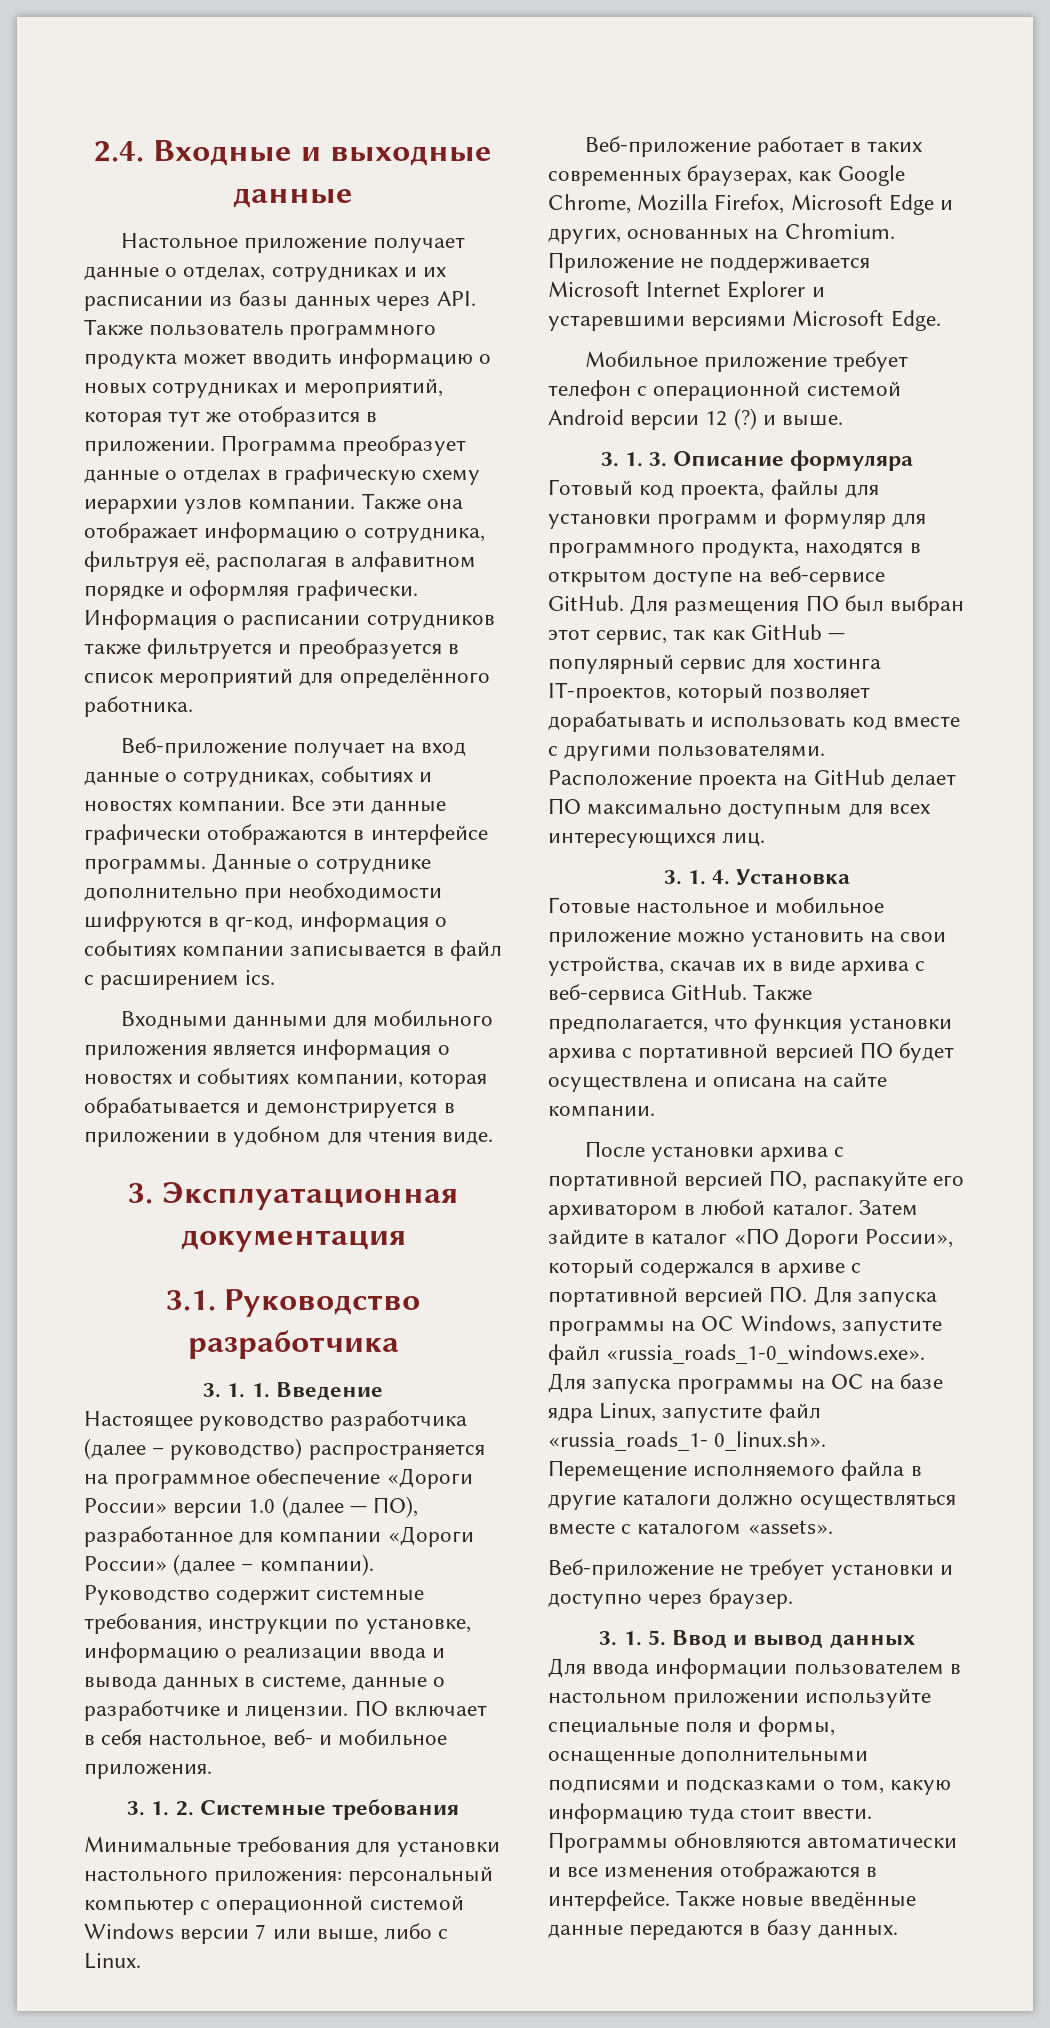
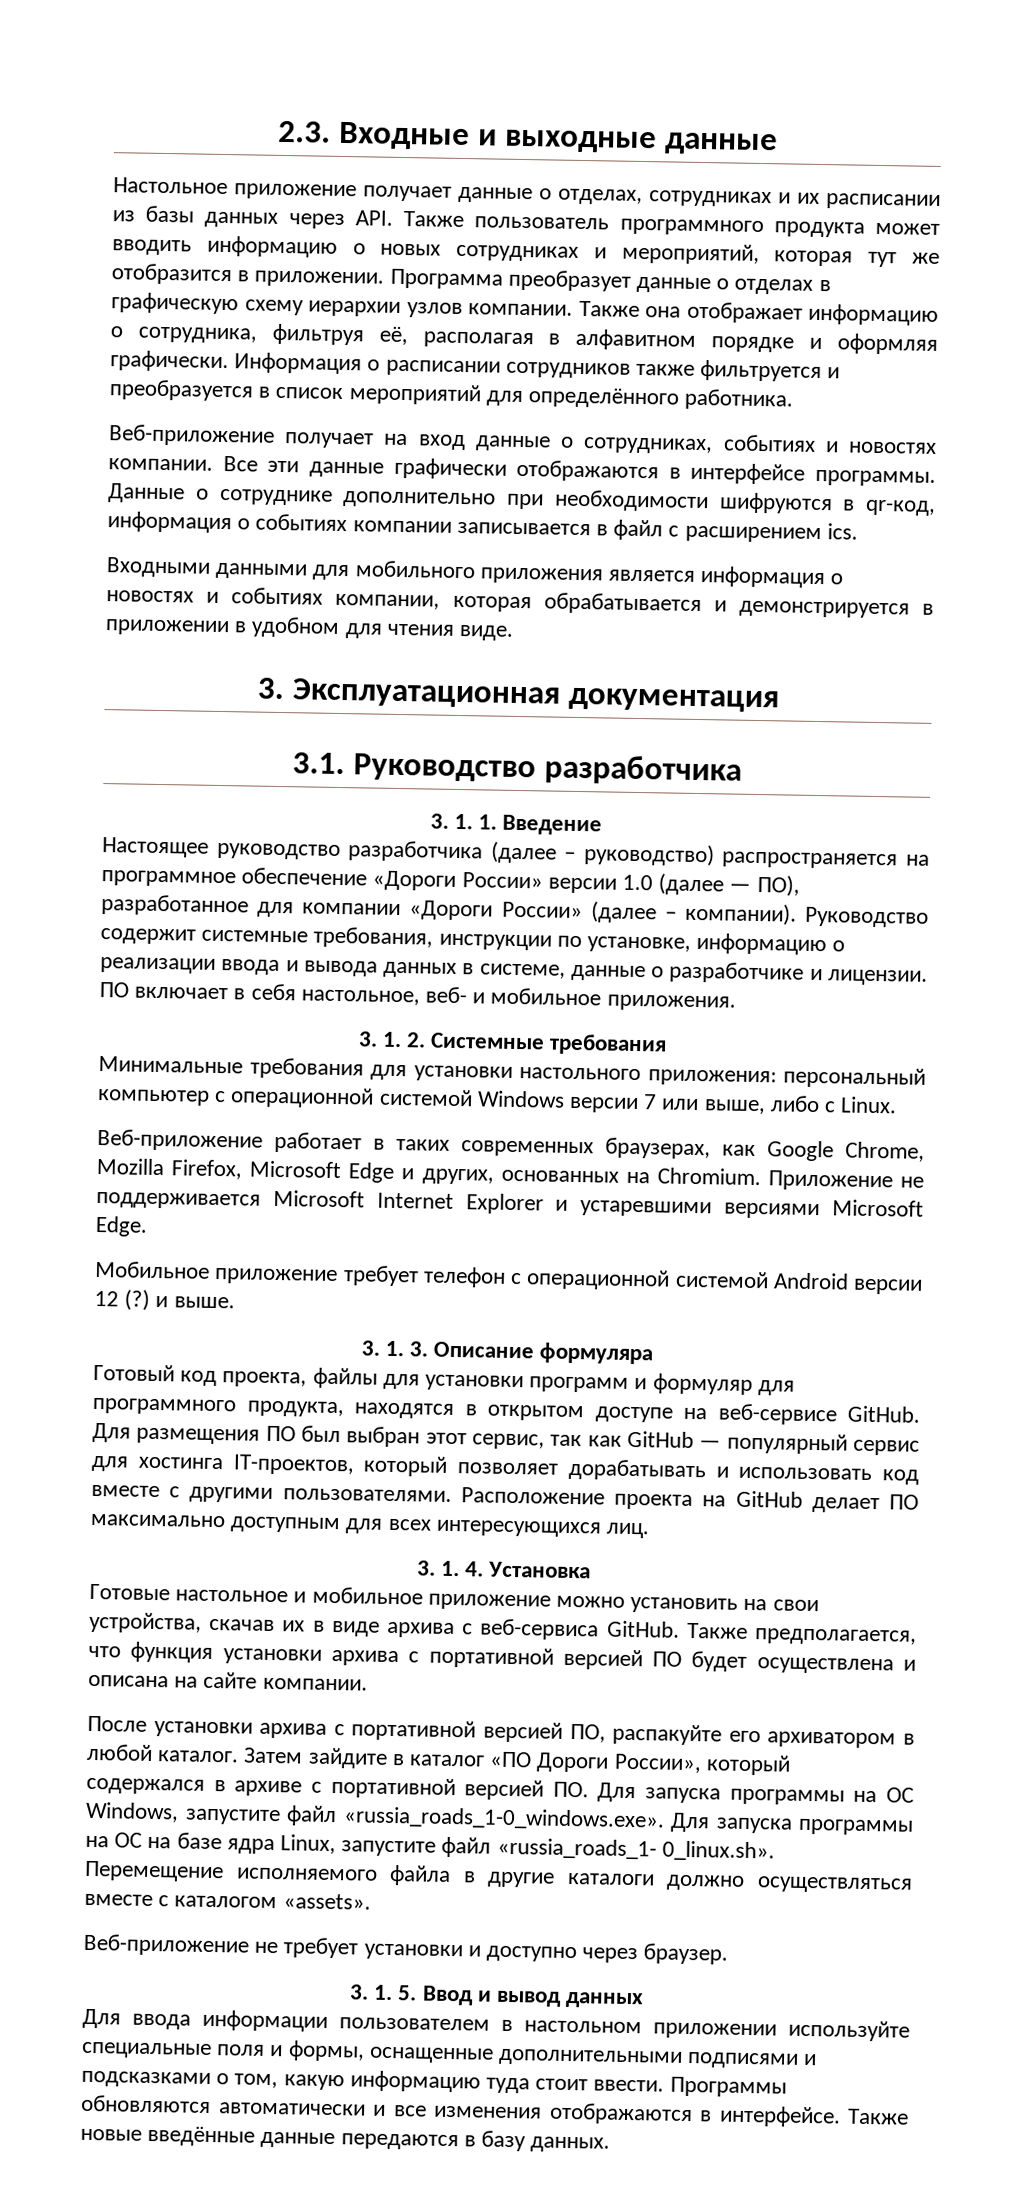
[94,141,145,162] 2.4. -> [278,120,332,143] 2.3.

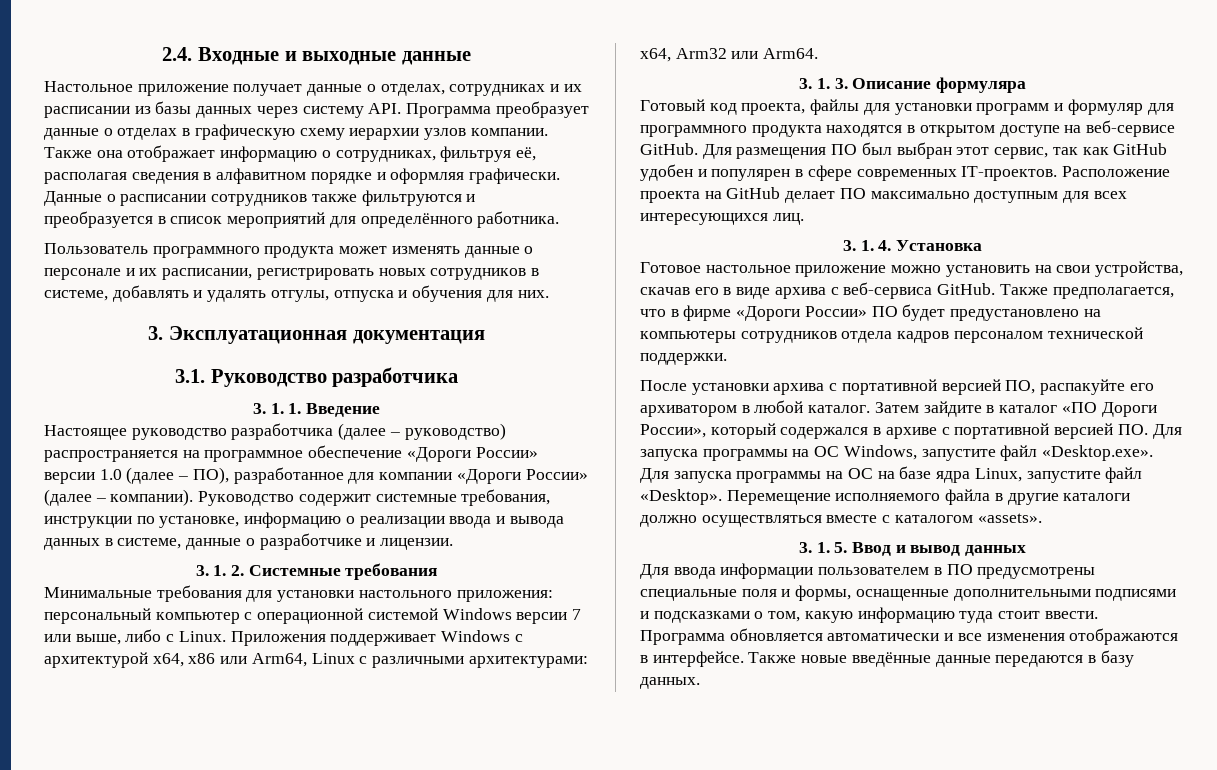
[278,120,332,143] 2.3. -> [162,47,193,61] 2.4.
[354,210,940,238] [112,235,940,268] [111,263,385,288] API. Также пользователь программного продукта может вводить информацию о новых сотрудниках и мероприятий, которая тут же отобразится в приложении. -> [302,103,402,118] систему API.
[137,326,257,344] сотрудника, -> [335,150,436,162] сотрудниках,
(534, 340) none -> [131,172,199,184] сведения
[234,352,363,375] Информация -> [44,191,102,206] Данные
[700,359,823,383] фильтруется -> [361,190,462,206] фильтруются
[108,424,937,455] [108,455,936,487] [108,483,936,516] [107,511,858,544] [106,557,844,589] [106,587,934,619] [105,616,514,641] Веб-приложение получает на вход данные о сотрудниках, событиях и новостях компании. Все эти данные графически отображаются в интерфейсе программы. Данные о сотруднике дополнительно при необходимости шифруются в qr-код, информация о событиях компании записывается в файл с расширением ics. // Входными данными для мобильного приложения является информация о новостях и событиях компании, которая обрабатывается и демонстрируется в приложении в удобном для чтения виде. -> [44,243,534,258] [44,268,540,280] [44,285,549,302] Пользователь программного продукта может изменять данные о персонале и их расписании, регистрировать новых сотрудников в системе, добавлять и удалять отгулы, отпуска и обучения для них.
[729,883,752,892] — -> [178,476,189,480] –
[99,982,736,1012] ПО включает в себя настольное, веб- и мобильное приложения. -> (454, 544) none
[97,1128,925,1162] [96,1157,925,1192] [96,1189,924,1220] [95,1215,148,1237] [95,1260,923,1295] [94,1289,235,1311] // Веб-приложение работает в таких современных браузерах, как Google Chrome, Mozilla Firefox, Microsoft Edge и других, основанных на Chromium. Приложение не поддерживается Microsoft Internet Explorer и устаревшими версиями Microsoft Edge. // Мобильное приложение требует телефон с операционной системой Android версии 12 (?) и выше. -> [230,630,523,646] [44,652,588,668] [640,48,819,62] Приложения поддерживает Windows с архитектурой x64, x86 или Arm64, Linux с различными архитектурами: x64, Arm32 или Arm64.
[246,1400,344,1418] продукта, -> [751,125,822,137] продукта
[699,1432,920,1456] [91,1454,919,1485] [91,1484,452,1503] — популярный сервис для хостинга IT-проектов, который позволяет дорабатывать и использовать код вместе с другими пользователями. -> [640,164,1058,181] удобен и популярен в сфере современных IT-проектов.
[89,1583,423,1605] Готовые настольное и мобильное -> [640,262,791,273] Готовое настольное
[282,1620,306,1632] их -> [694,287,719,295] его
[130,1641,916,1675] [88,1671,368,1691] функция установки архива с портативной версией ПО будет осуществлена и описана на сайте компании. -> [670,304,1101,321] [640,327,1143,343] [640,353,727,365] в фирме «Дороги России» ПО будет предустановлено на компьютеры сотрудников отдела кадров персоналом технической поддержки.
[342,1806,665,1831] «russia_roads_1-0_windows.exe». -> [1042,445,1154,461] «Desktop.exe».
[496,1837,775,1862] «russia_roads_1- 0_linux.sh». -> [640,489,722,505] «Desktop».
[83,1933,729,1965] // Веб-приложение не требует установки и доступно через браузер. -> (1042, 518) none
[524,2019,910,2042] настольном приложении используйте -> [946,564,1096,579] ПО предусмотрены
[669,2076,787,2098] [81,2094,211,2114] Программы обновляются -> [640,628,823,645] Программа обновляется

